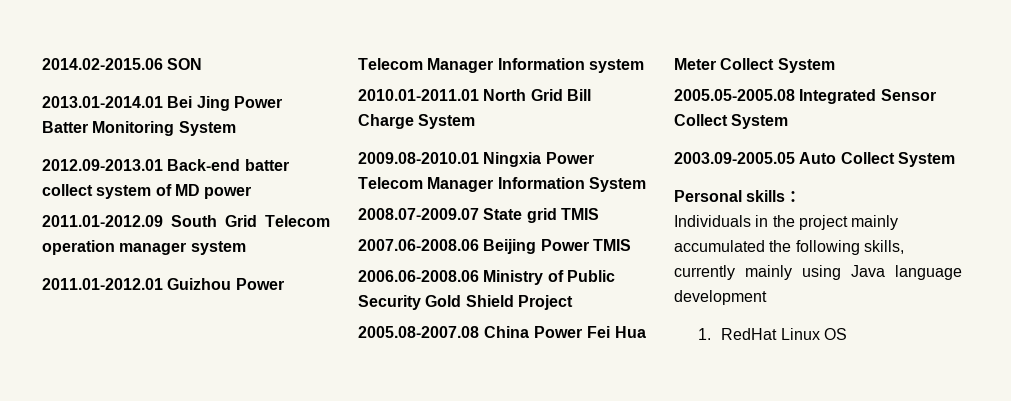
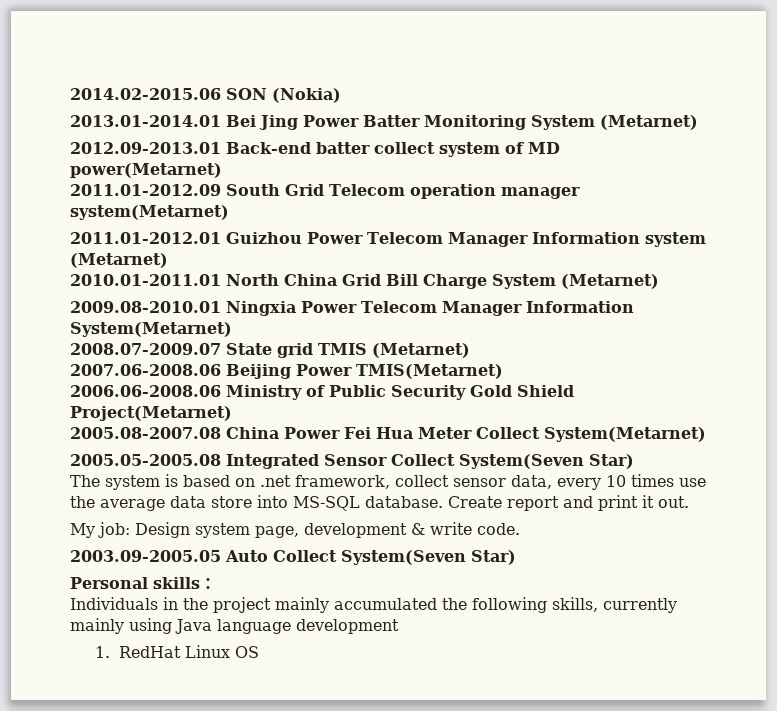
(203, 64) none -> [272,88,341,103] (Nokia)
(236, 128) none -> [600,115,698,130] (Metarnet)
[204,186,252,199] power -> [70,163,222,178] power(Metarnet)
[190,241,246,255] system -> [70,205,229,220] system(Metarnet)
(644, 66) none -> [70,253,168,268] (Metarnet)
(527, 95) none -> [284,274,337,286] China
(476, 121) none -> [561,274,659,289] (Metarnet)
[588,177,646,192] System -> [70,322,232,337] System(Metarnet)
(599, 214) none -> [372,343,470,358] (Metarnet)
[592,239,631,251] TMIS -> [356,364,503,379] TMIS(Metarnet)
[517,295,573,310] Project -> [70,406,232,421] Project(Metarnet)
[777,58,835,73] System -> [543,427,706,442] System(Metarnet)
[731,114,789,129] System -> [459,454,634,469] [70,474,706,490] [70,495,689,511] [70,522,520,538] System(Seven Star) // The system is based on .net framework, collect sensor data, every 10 times use the average data store into MS-SQL database. Create report and print it out. // My job: Design system page, development & write code.
[897,152,955,167] System -> [341,550,516,565] System(Seven Star)

